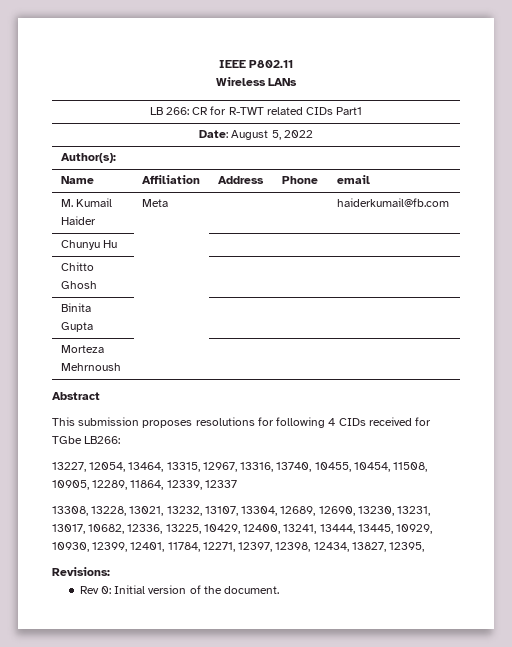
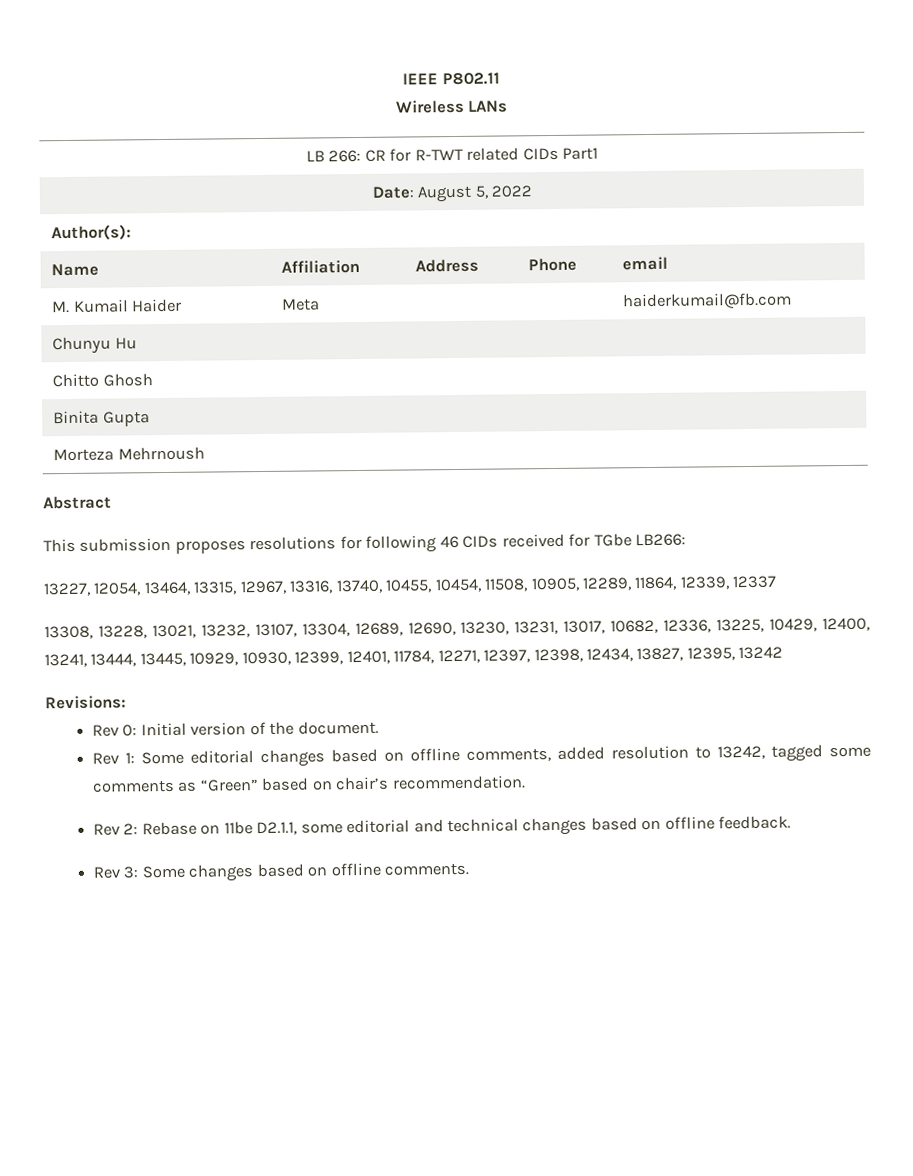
[328,418,336,426] 4 -> [439,535,459,549] 46
(425, 547) none -> [738,646,784,660] 13242
(280, 590) none -> [91,744,872,768] [91,775,526,793] [92,815,792,836] [92,862,470,882] // Rev 1: Some editorial changes based on offline comments, added resolution to 13242, tagged some comments as “Green” based on chair’s recommendation. // Rev 2: Rebase on 11be D2.1.1, some editorial and technical changes based on offline feedback. // Rev 3: Some changes based on offline comments.

